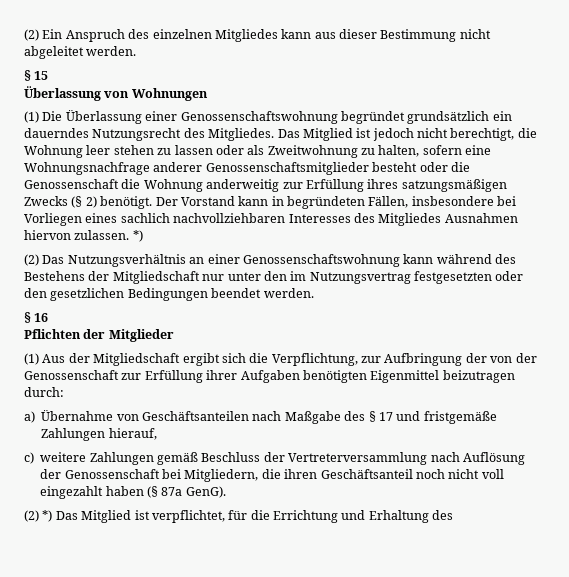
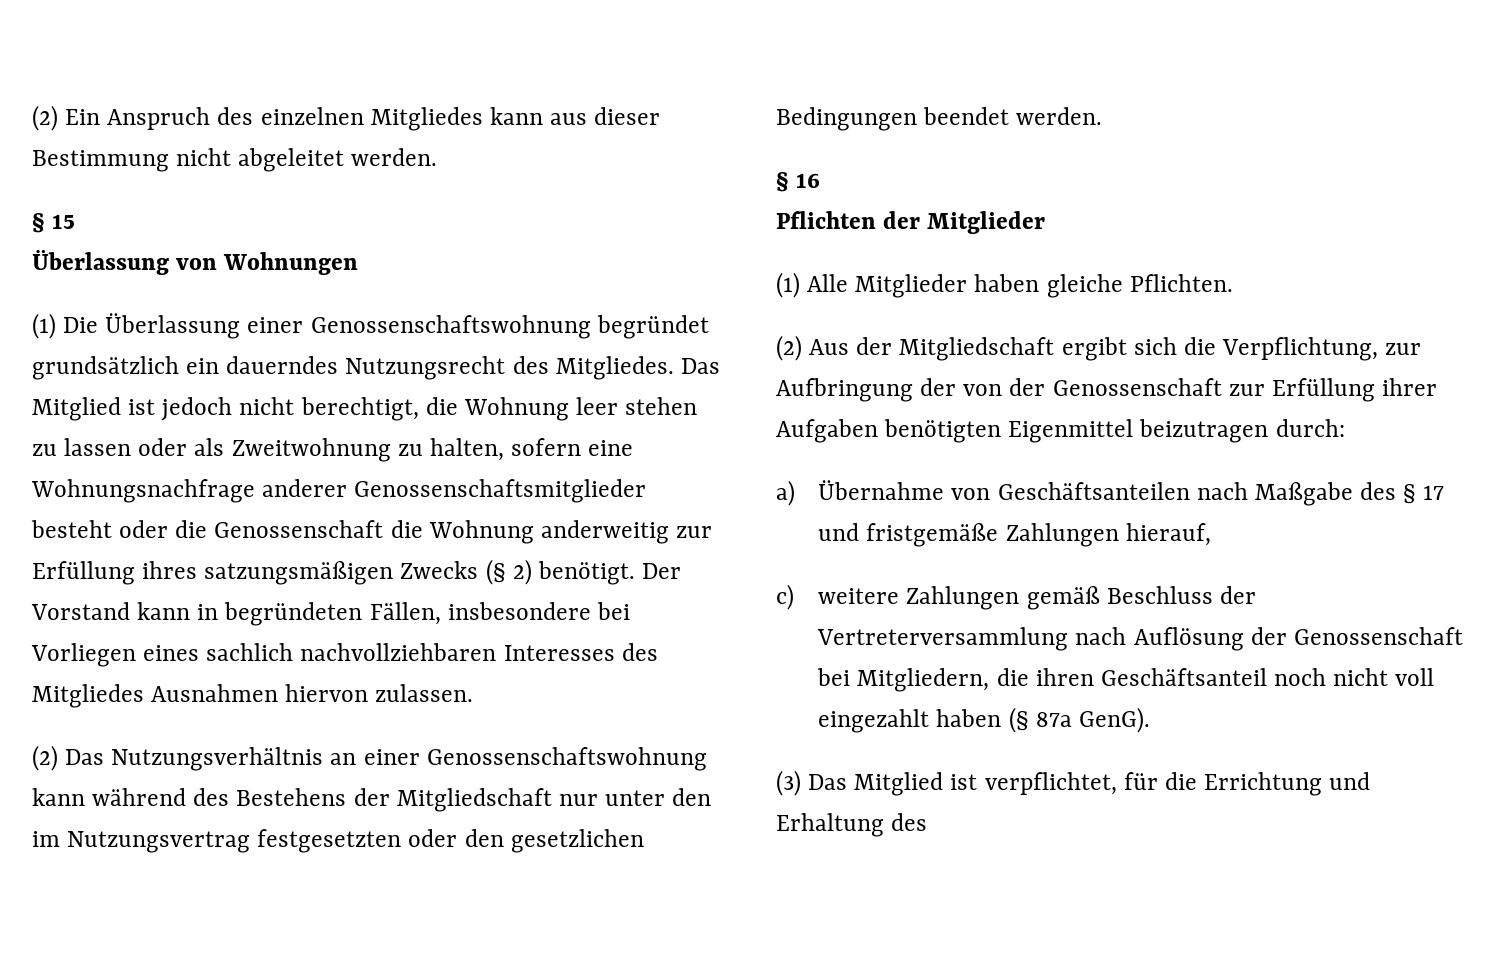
[132,230,143,242] *) -> (474, 693) none
(39, 359) none -> [807,274,1233,298] [776,335,802,361] Alle Mitglieder haben gleiche Pflichten. // (2)
[24,510,53,522] (2) *) -> [776,770,801,796] (3)

